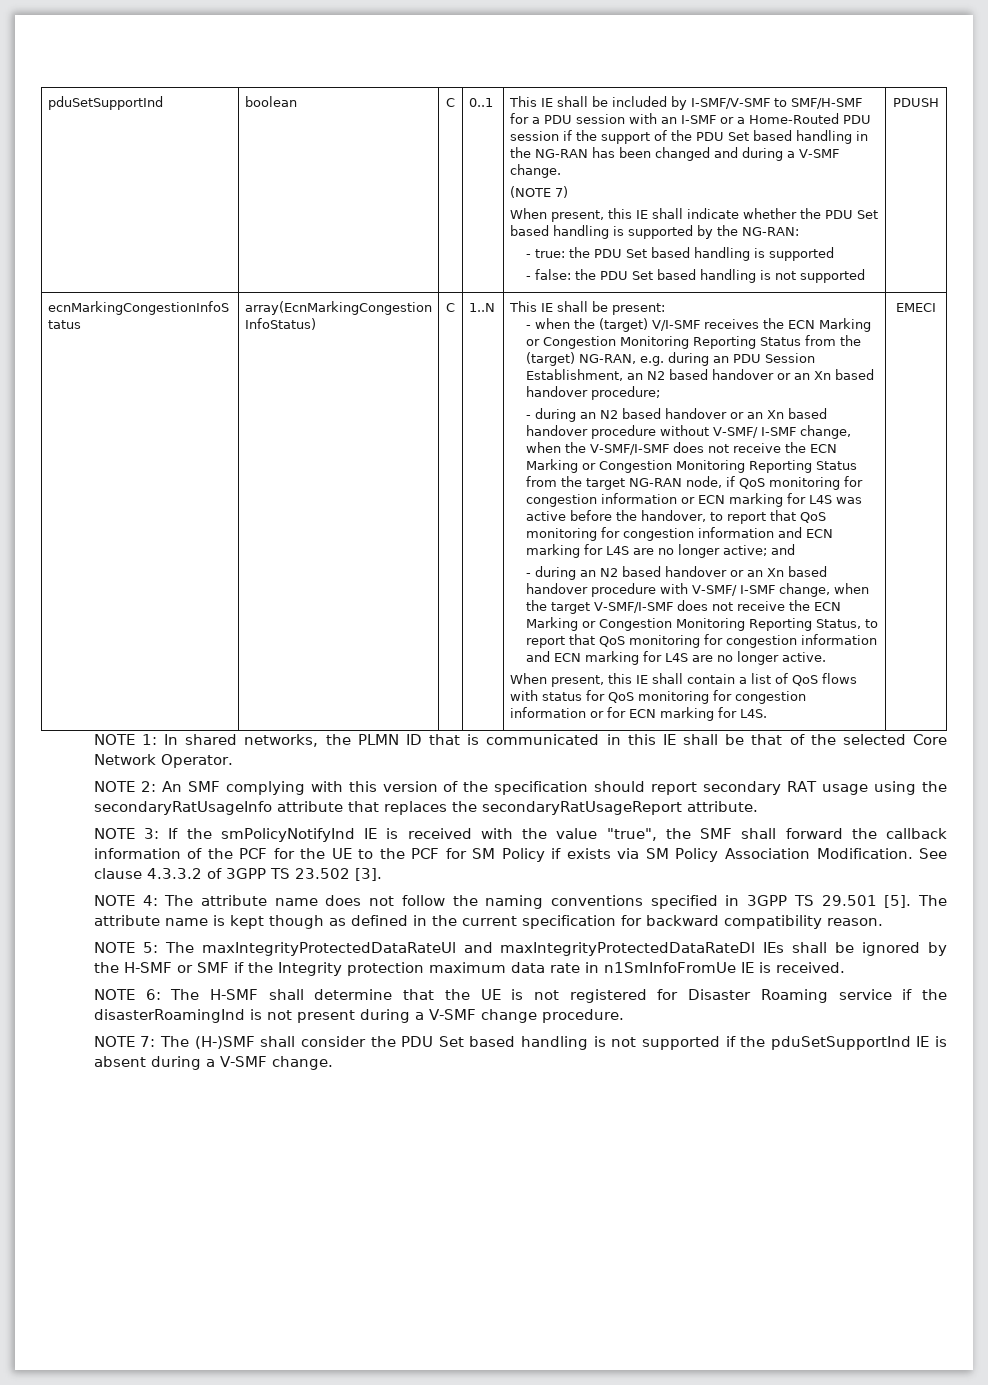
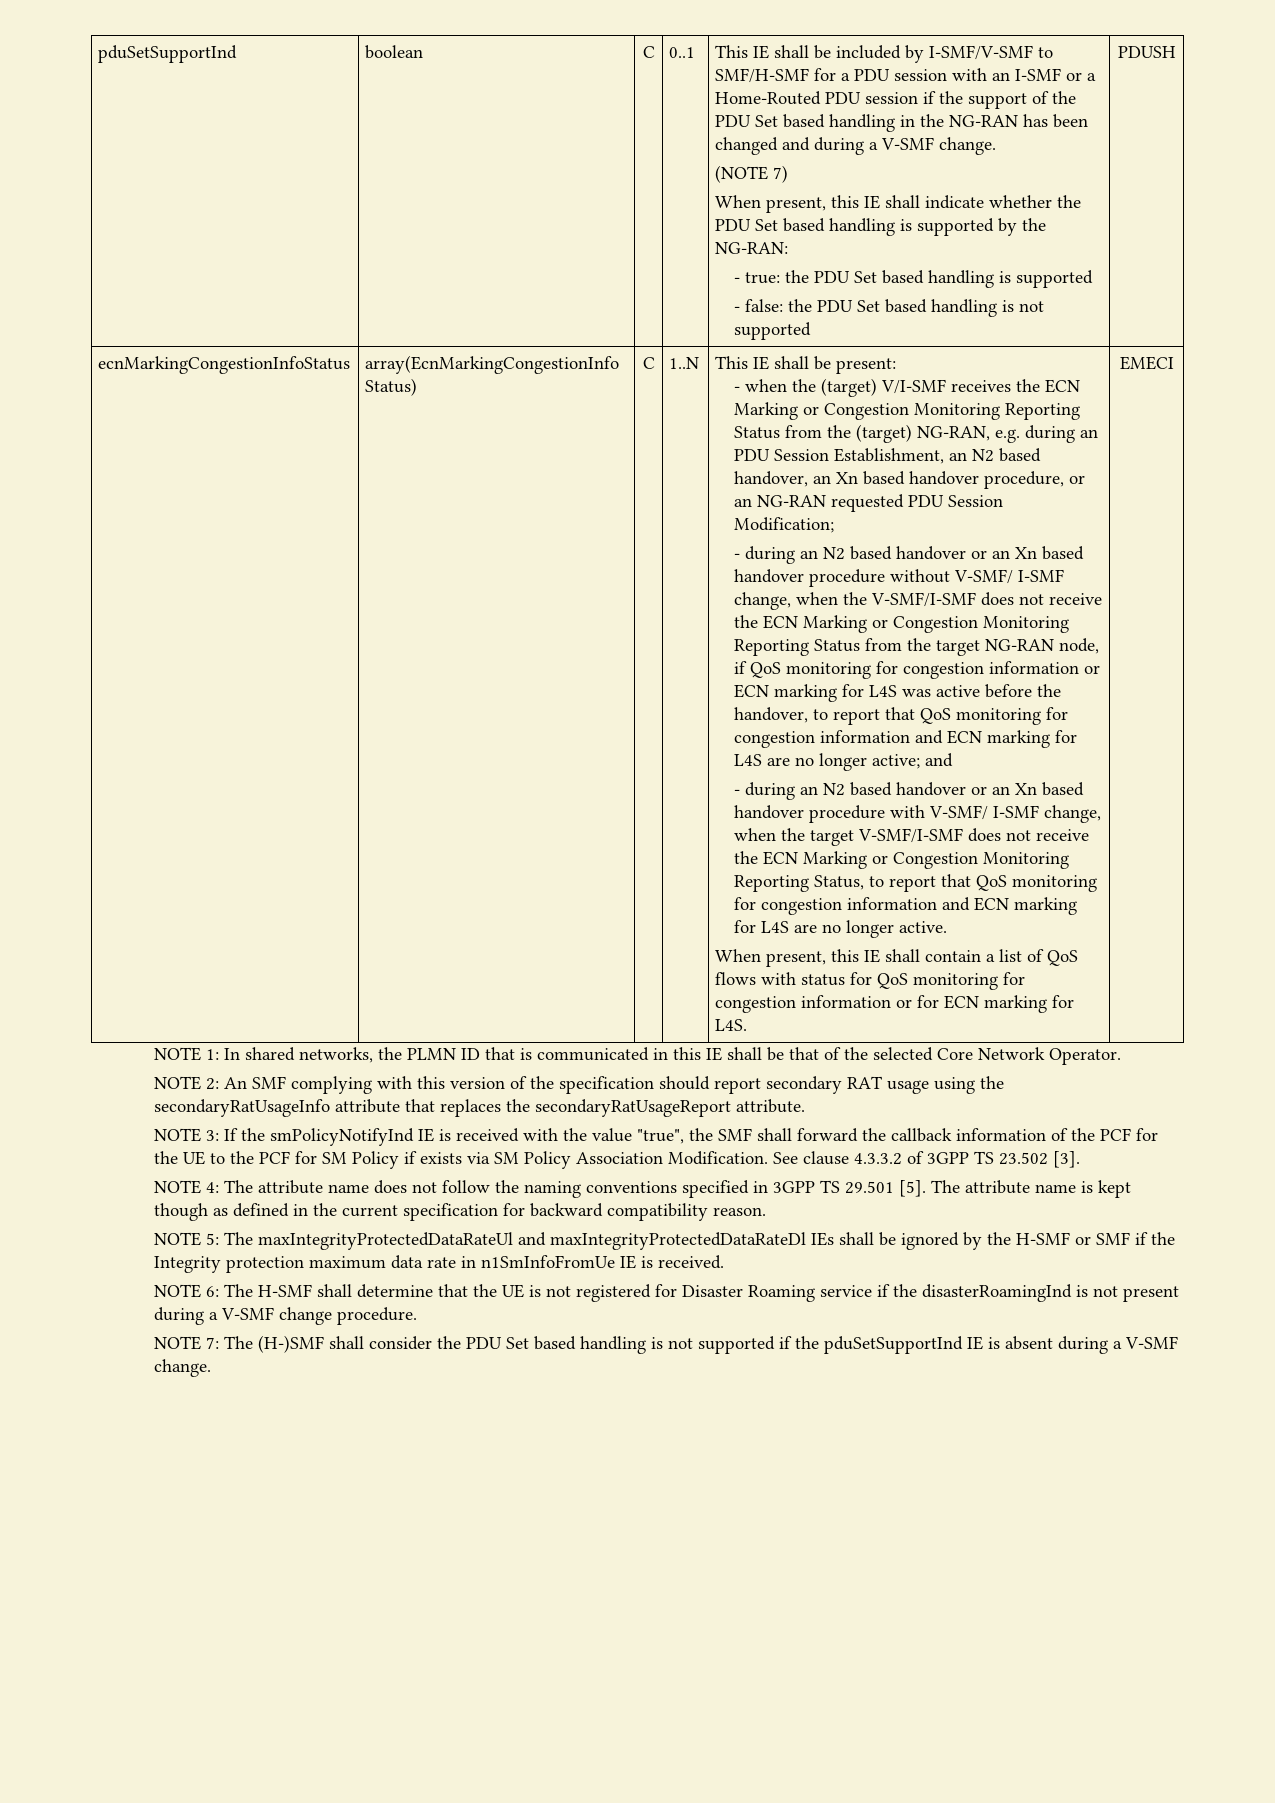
[711,369,874,380] [525,386,660,400] handover or an Xn based handover procedure; -> [734,471,1086,489] [734,494,1004,512] [734,517,835,533] handover, an Xn based handover procedure, or an NG-RAN requested PDU Session Modification;

